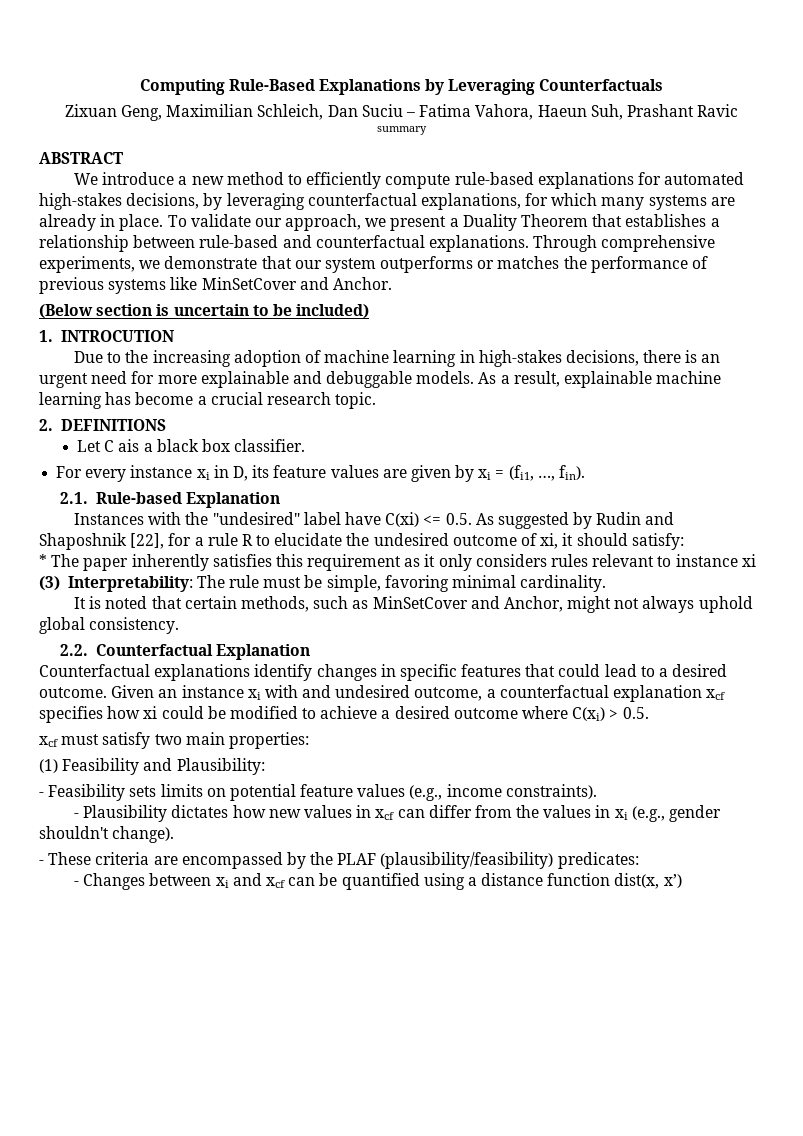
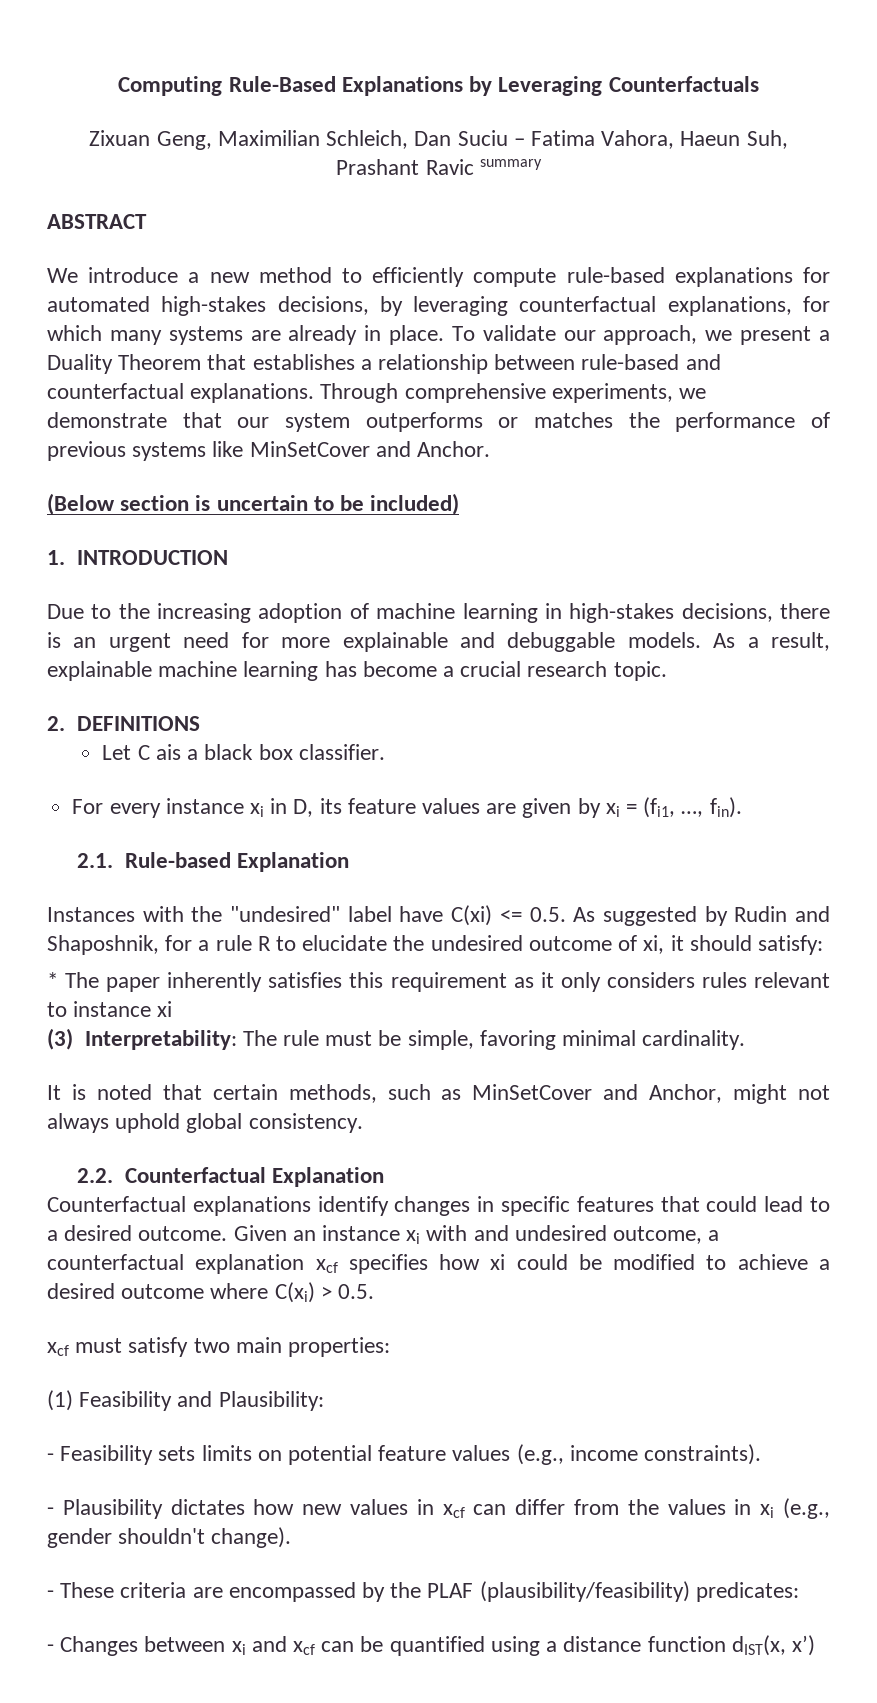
[60,330,174,342] INTROCUTION -> [77,550,229,565] INTRODUCTION
[39,533,165,550] Shaposhnik [22], -> [47,935,159,955] Shaposhnik,
[614,873,660,889] dist(x, -> [731,1635,786,1656] dIST(x,

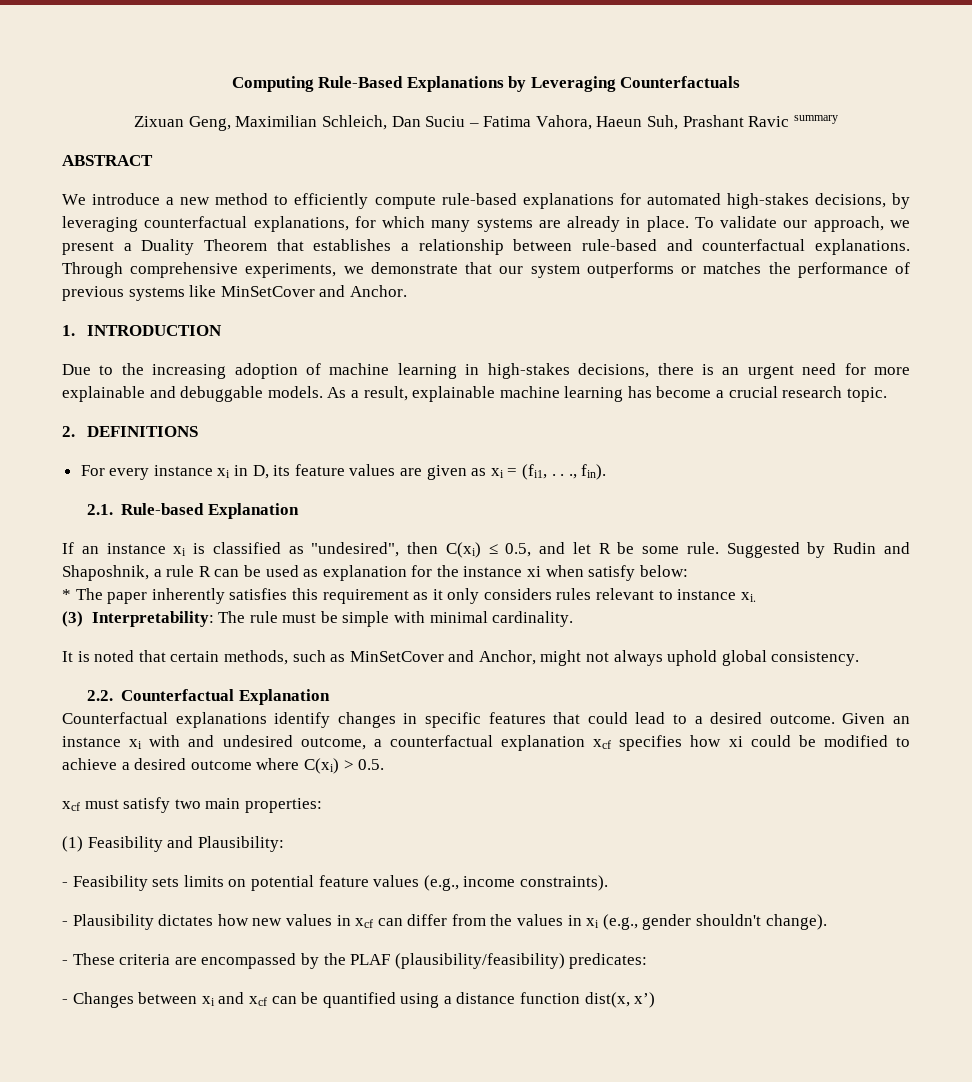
[47,493,460,515] // (Below section is uncertain to be included) -> (407, 291) none
[102,744,385,760] // Let C ais a black box classifier. -> (198, 431) none
[577,798,601,818] by -> [471,468,487,476] as
[681,811,704,817] …, -> [551,474,577,479] . . .,
[47,905,697,926] Instances with the "undesired" label have C(xi) <= 0.5. As suggested -> [62,542,800,558] If an instance xi is classified as "undesired", then C(xi) ≤ 0.5, and let R be some rule. Suggested
[165,935,193,951] for -> (149, 573) none
[276,935,823,955] to elucidate the undesired outcome of xi, it should satisfy: -> [214,565,688,581] can be used as explanation for the instance xi when satisfy below:
[157,1001,173,1017] xi -> [740,592,756,602] xi.
[407,1030,556,1050] simple, favoring -> [342,611,426,627] simple with
[731,1635,786,1656] dIST(x, -> [584,992,630,1008] dist(x,

